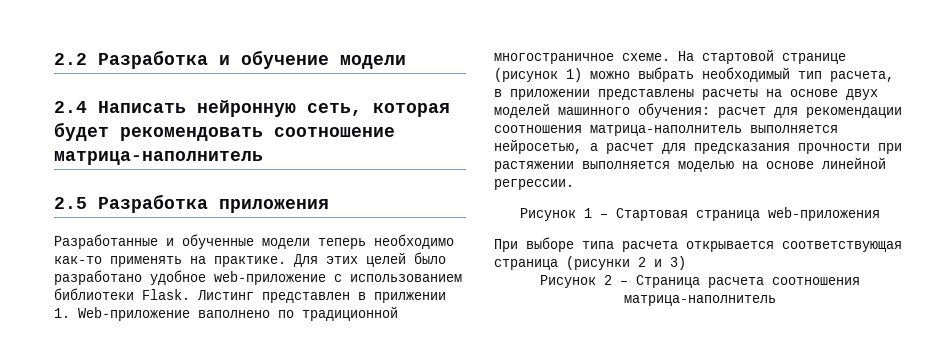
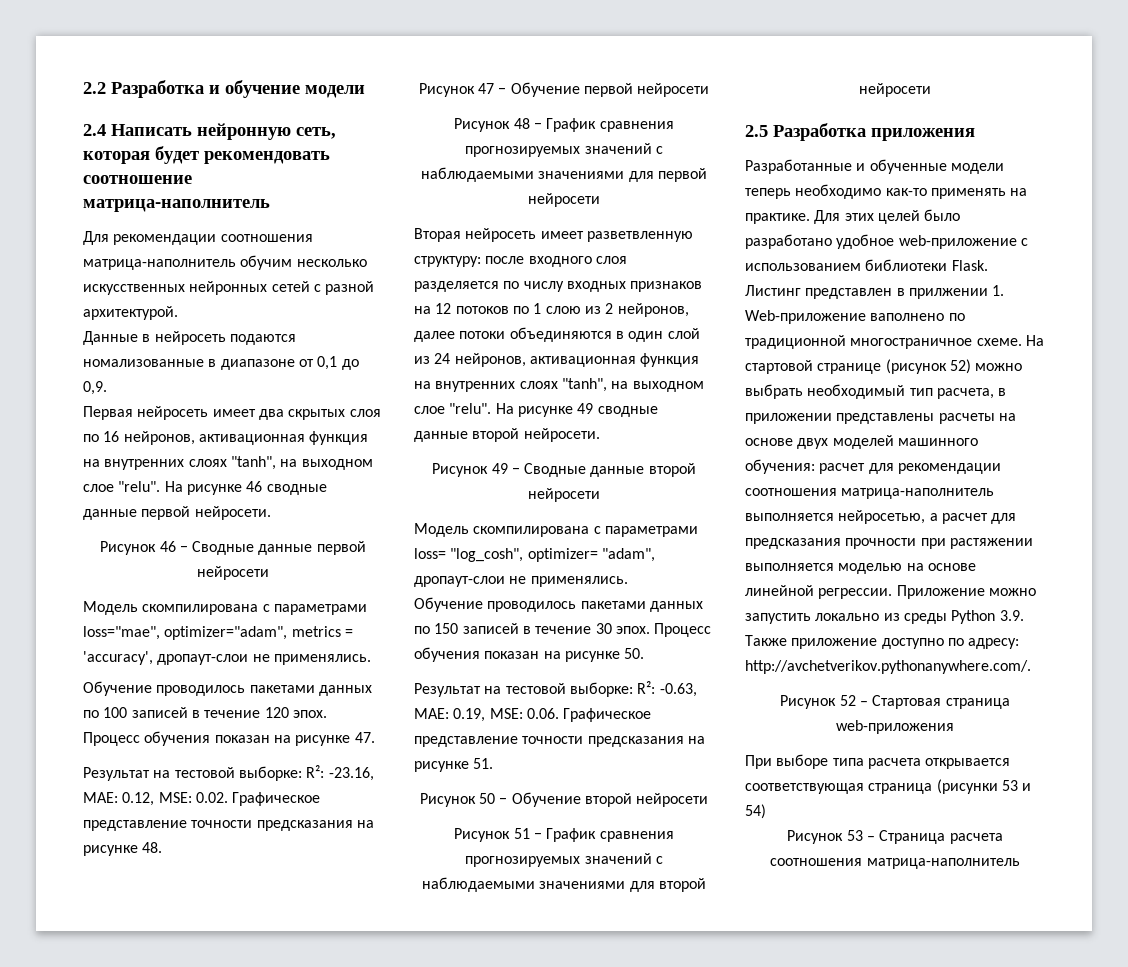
(263, 158) none -> [83,231,313,245] [83,255,367,270] [83,281,375,295] [83,306,178,320] [83,331,296,345] [83,356,359,370] [83,381,107,395] [83,406,381,420] [83,431,369,445] [83,456,373,470] [83,481,327,495] [83,506,271,520] [100,541,366,555] [197,566,269,580] [83,601,367,615] [83,626,353,640] [83,651,371,665] [83,681,372,696] [83,707,327,718] [83,731,375,746] [83,765,374,781] [83,792,321,806] [83,820,374,831] [83,842,163,856] [418,82,710,97] [454,118,674,132] [465,143,663,157] [421,167,707,182] [528,193,600,207] [414,228,693,242] [414,256,627,267] [414,281,703,292] [414,303,689,317] [414,327,700,342] [414,353,700,367] [414,378,704,392] [414,403,658,417] [414,428,600,442] [432,463,696,477] [528,488,600,502] [414,523,698,537] [414,548,655,562] [414,576,628,587] [414,597,703,612] [414,623,712,637] [414,647,645,662] [414,681,697,697] [414,708,652,722] [414,736,705,747] [414,758,494,772] [419,792,709,807] [454,828,674,842] [465,853,663,867] [422,877,706,892] [859,83,931,97] // Для рекомендации соотношения матрица-наполнитель обучим несколько искусственных нейронных сетей с разной архитектурой. // Данные в нейросеть подаются номализованные в диапазоне от 0,1 до 0,9. // Первая нейросеть имеет два скрытых слоя по 16 нейронов, активационная функция на внутренних слоях "tanh", на выходном слое "relu". На рисунке 46 сводные данные первой нейросети. // Рисунок 46 − Сводные данные первой нейросети // Модель скомпилирована с параметрами loss="mae", optimizer="adam", metrics = 'accuracy', дропаут-слои не применялись. // Обучение проводилось пакетами данных по 100 записей в течение 120 эпох. Процесс обучения показан на рисунке 47. // Результат на тестовой выборке: R²: -23.16, MAE: 0.12, MSE: 0.02. Графическое представление точности предсказания на рисунке 48. // Рисунок 47 − Обучение первой нейросети // Рисунок 48 − График сравнения прогнозируемых значений с наблюдаемыми значениями для первой нейросети // Вторая нейросеть имеет разветвленную структуру: после входного слоя разделяется по числу входных признаков на 12 потоков по 1 слою из 2 нейронов, далее потоки объединяются в один слой из 24 нейронов, активационная функция на внутренних слоях "tanh", на выходном слое "relu". На рисунке 49 сводные данные второй нейросети. // Рисунок 49 − Сводные данные второй нейросети // Модель скомпилирована с параметрами loss= "log_cosh", optimizer= "adam", дропаут-слои не применялись. // Обучение проводилось пакетами данных по 150 записей в течение 30 эпох. Процесс обучения показан на рисунке 50. // Результат на тестовой выборке: R²: -0.63, MAE: 0.19, MSE: 0.06. Графическое представление точности предсказания на рисунке 51. // Рисунок 50 − Обучение второй нейросети // Рисунок 51 − График сравнения прогнозируемых значений с наблюдаемыми значениями для второй нейросети
[566,68,582,82] 1) -> [949,359,971,374] 52)
[520,208,592,221] // Рисунок 1 -> [896,585,1036,599] [745,610,1024,624] [745,635,1020,649] [745,660,1031,674] [780,695,856,709] Приложение можно запустить локально из среды Python 3.9. Также приложение доступно по адресу: http://avchetverikov.pythonanywhere.com/. // Рисунок 52
[638,256,686,270] [540,275,612,288] 2 и 3) // Рисунок 2 -> [1001,780,1032,791] [745,804,766,819] [787,830,863,844] 53 и 54) // Рисунок 53

